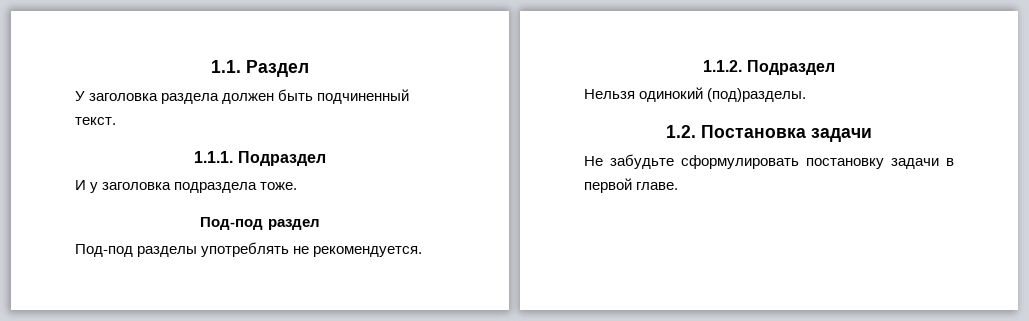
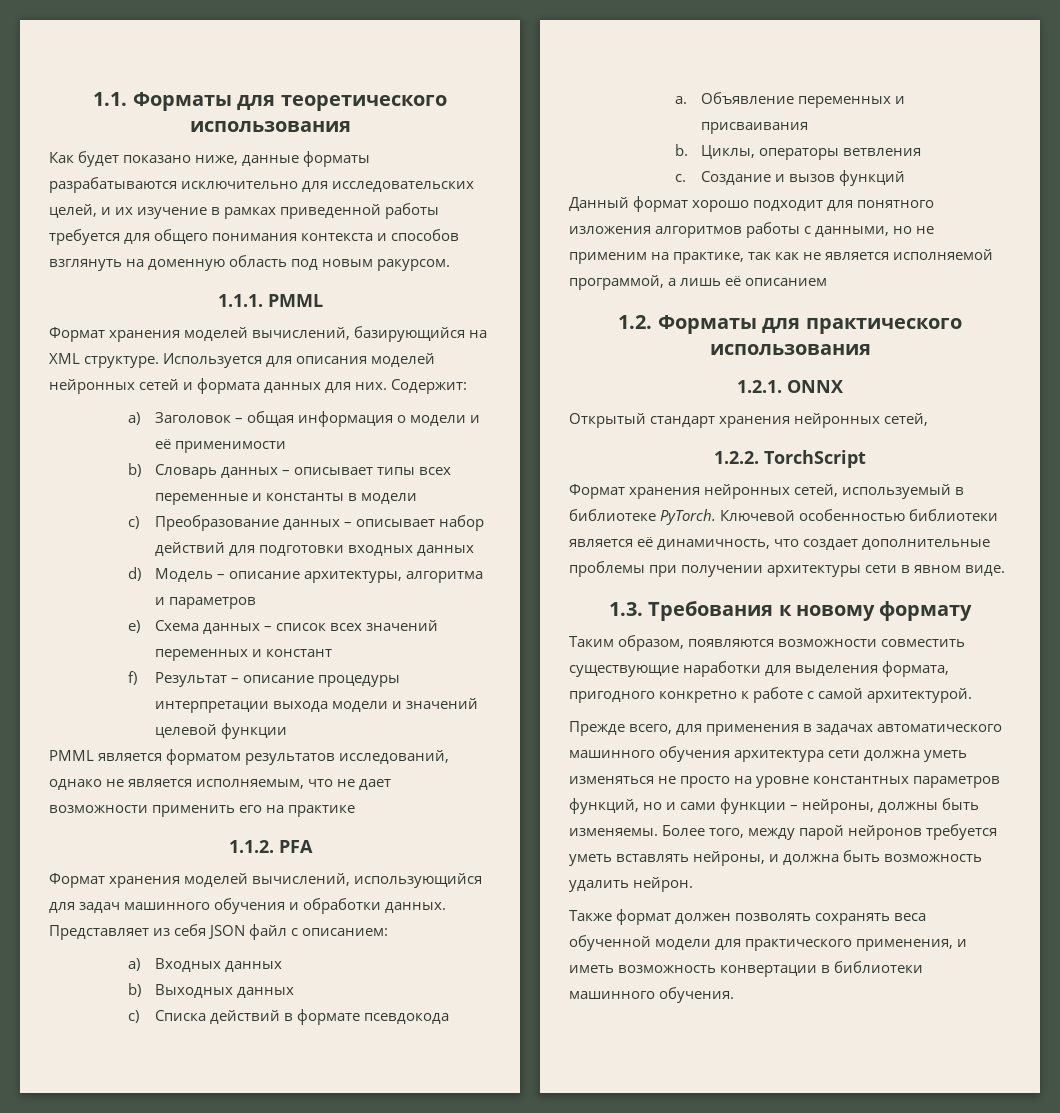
[246,60,309,77] [75,89,410,104] [75,117,116,125] [194,151,326,166] [75,180,298,193] [200,217,320,230] [75,242,423,257] [703,60,835,75] [584,87,807,102] [666,125,872,142] [584,154,954,169] [584,178,679,193] Раздел // У заголовка раздела должен быть подчиненный текст. // 1.1.1. Подраздел // И у заголовка подраздела тоже. // Под-под раздел // Под-под разделы употреблять не рекомендуется. // 1.1.2. Подраздел // Нельзя одинокий (под)разделы. // 1.2. Постановка задачи // Не забудьте сформулировать постановку задачи в первой главе. -> [132,92,447,111] [189,121,351,132] [49,151,371,167] [49,177,475,193] [49,203,440,219] [49,229,460,245] [49,255,451,271] [217,294,323,307] [49,326,488,342] [49,353,436,368] [49,378,468,394] [128,411,481,427] [154,439,286,453] [128,463,452,479] [154,493,417,505] [128,515,484,531] [154,542,474,556] [128,567,483,583] [154,597,256,609] [128,620,439,634] [154,649,332,661] [128,671,400,687] [154,698,478,713] [154,723,287,739] [49,749,450,765] [49,779,392,790] [49,805,356,817] [228,840,313,853] [49,873,483,888] [49,898,447,914] [49,924,389,940] [128,958,282,972] [128,983,294,998] [128,1009,449,1025] [674,92,906,108] [701,122,809,134] [674,144,922,160] [674,170,906,186] [569,196,935,212] [569,222,935,238] [569,249,994,264] [569,275,828,290] [618,315,962,334] [709,344,871,355] [737,380,843,393] [569,413,929,428] [714,450,867,468] [569,484,965,499] [569,509,999,525] [569,537,991,550] [569,561,1006,577] [608,601,973,621] [569,635,966,651] [569,661,950,677] [569,687,973,703] [569,721,1003,736] [569,746,968,762] [569,776,1001,788] [569,798,980,814] [569,824,998,840] [569,850,983,866] [569,877,694,892] [569,909,927,925] [569,935,968,951] [569,961,924,977] [569,987,735,1003] Форматы для теоретического использования // Как будет показано ниже, данные форматы разрабатываются исключительно для исследовательских целей, и их изучение в рамках приведенной работы требуется для общего понимания контекста и способов взглянуть на доменную область под новым ракурсом. // 1.1.1. PMML // Формат хранения моделей вычислений, базирующийся на XML структуре. Используется для описания моделей нейронных сетей и формата данных для них. Содержит: // a) Заголовок – общая информация о модели и её применимости // b) Словарь данных – описывает типы всех переменные и константы в модели // c) Преобразование данных – описывает набор действий для подготовки входных данных // d) Модель – описание архитектуры, алгоритма и параметров // e) Схема данных – список всех значений переменных и констант // f) Результат – описание процедуры интерпретации выхода модели и значений целевой функции // PMML является форматом результатов исследований, однако не является исполняемым, что не дает возможности применить его на практике // 1.1.2. PFA // Формат хранения моделей вычислений, использующийся для задач машинного обучения и обработки данных. Представляет из себя JSON файл с описанием: // a) Входных данных // b) Выходных данных // c) Списка действий в формате псевдокода // a. Объявление переменных и присваивания // b. Циклы, операторы ветвления // c. Создание и вызов функций // Данный формат хорошо подходит для понятного изложения алгоритмов работы с данными, но не применим на практике, так как не является исполняемой программой, а лишь её описанием // 1.2. Форматы для практического использования // 1.2.1. ONNX // Открытый стандарт хранения нейронных сетей, // 1.2.2. TorchScript // Формат хранения нейронных сетей, используемый в библиотеке PyTorch. Ключевой особенностью библиотеки является её динамичность, что создает дополнительные проблемы при получении архитектуры сети в явном виде. // 1.3. Требования к новому формату // Таким образом, появляются возможности совместить существующие наработки для выделения формата, пригодного конкретно к работе с самой архитектурой. // Прежде всего, для применения в задачах автоматического машинного обучения архитектура сети должна уметь изменяться не просто на уровне константных параметров функций, но и сами функции – нейроны, должны быть изменяемы. Более того, между парой нейронов требуется уметь вставлять нейроны, и должна быть возможность удалить нейрон. // Также формат должен позволять сохранять веса обученной модели для практического применения, и иметь возможность конвертации в библиотеки машинного обучения.

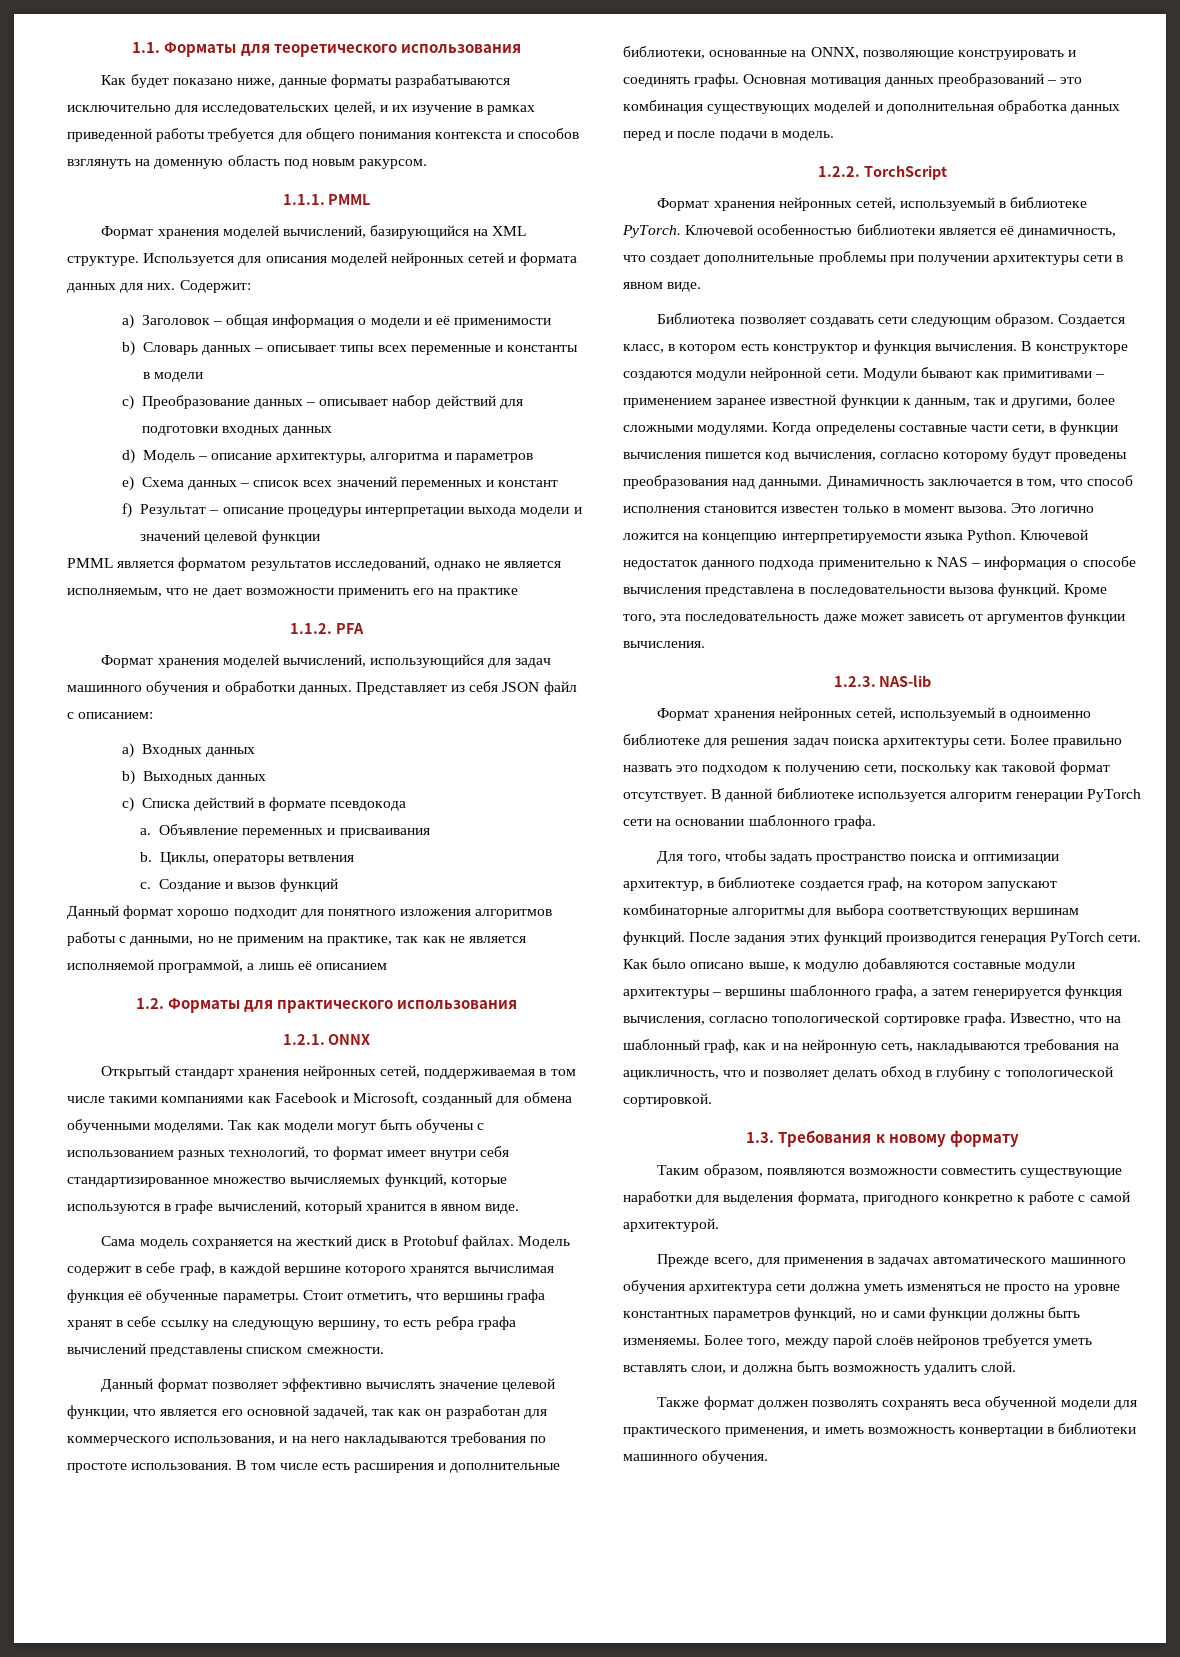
(929, 419) none -> [424,1069,576,1079] [67,1092,572,1106] [67,1119,485,1133] [67,1146,510,1160] [67,1173,507,1187] [67,1200,520,1214] [101,1235,571,1249] [67,1262,554,1276] [67,1289,546,1303] [67,1316,516,1330] [67,1343,384,1357] [101,1378,556,1392] [67,1405,547,1419] [67,1432,547,1446] [67,1460,561,1473] [623,46,1077,60] [623,73,1083,87] [623,100,1121,114] [623,131,834,141] поддерживаемая в том числе такими компаниями как Facebook и Microsoft, созданный для обмена обученными моделями. Так как модели могут быть обучены с использованием разных технологий, то формат имеет внутри себя стандартизированное множество вычисляемых функций, которые используются в графе вычислений, который хранится в явном виде. // Сама модель сохраняется на жесткий диск в Protobuf файлах. Модель содержит в себе граф, в каждой вершине которого хранятся вычислимая функция её обученные параметры. Стоит отметить, что вершины графа хранят в себе ссылку на следующую вершину, то есть ребра графа вычислений представлены списком смежности. // Данный формат позволяет эффективно вычислять значение целевой функции, что является его основной задачей, так как он разработан для коммерческого использования, и на него накладываются требования по простоте использования. В том числе есть расширения и дополнительные библиотеки, основанные на ONNX, позволяющие конструировать и соединять графы. Основная мотивация данных преобразований – это комбинация существующих моделей и дополнительная обработка данных перед и после подачи в модель.
(1006, 570) none -> [657,313,1126,327] [623,340,1128,354] [623,367,1105,381] [623,394,1115,408] [623,421,1119,435] [623,448,1128,462] [623,475,1134,489] [623,503,1095,513] [623,529,1089,543] [623,556,1136,570] [623,583,1108,597] [623,610,1126,624] [623,641,705,648] [833,675,932,687] [657,707,1092,721] [623,734,1123,748] [623,761,1110,775] [623,788,1142,802] [623,815,876,829] [657,850,1059,864] [623,877,1058,891] [623,904,1079,918] [623,931,1142,945] [623,958,1076,972] [623,985,1123,999] [623,1012,1122,1026] [623,1039,1119,1053] [623,1066,1113,1080] [623,1093,712,1107] // Библиотека позволяет создавать сети следующим образом. Создается класс, в котором есть конструктор и функция вычисления. В конструкторе создаются модули нейронной сети. Модули бывают как примитивами – применением заранее известной функции к данным, так и другими, более сложными модулями. Когда определены составные части сети, в функции вычисления пишется код вычисления, согласно которому будут проведены преобразования над данными. Динамичность заключается в том, что способ исполнения становится известен только в момент вызова. Это логично ложится на концепцию интерпретируемости языка Python. Ключевой недостаток данного подхода применительно к NAS – информация о способе вычисления представлена в последовательности вызова функций. Кроме того, эта последовательность даже может зависеть от аргументов функции вычисления. // 1.2.3. NAS-lib // Формат хранения нейронных сетей, используемый в одноименно библиотеке для решения задач поиска архитектуры сети. Более правильно назвать это подходом к получению сети, поскольку как таковой формат отсутствует. В данной библиотеке используется алгоритм генерации PyTorch сети на основании шаблонного графа. // Для того, чтобы задать пространство поиска и оптимизации архитектур, в библиотеке создается граф, на котором запускают комбинаторные алгоритмы для выбора соответствующих вершинам функций. После задания этих функций производится генерация PyTorch сети. Как было описано выше, к модулю добавляются составные модули архитектуры – вершины шаблонного графа, а затем генерируется функция вычисления, согласно топологической сортировке графа. Известно, что на шаблонный граф, как и на нейронную сеть, накладываются требования на ацикличность, что и позволяет делать обход в глубину с топологической сортировкой.
[790,799,875,814] – нейроны, -> (988, 1314) none
(845, 832) none -> [875,1336,913,1345] слоёв
[693,851,766,866] нейроны, -> [691,1365,727,1374] слои,
[633,877,694,892] нейрон. -> [981,1361,1017,1372] слой.

